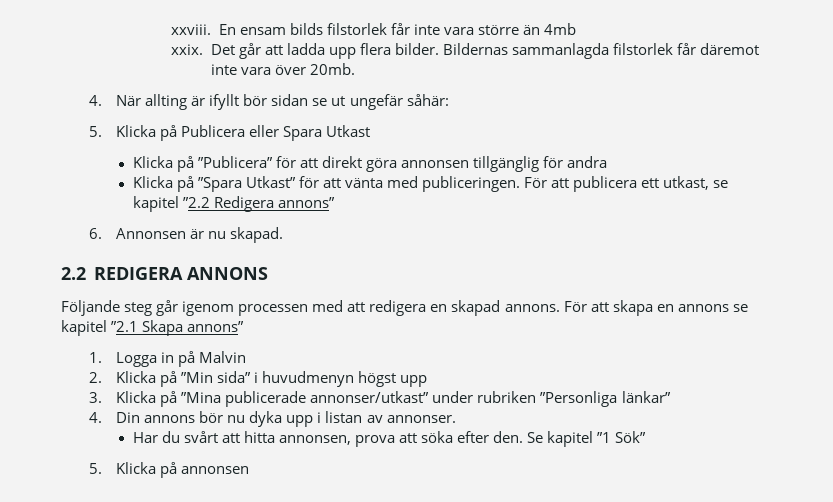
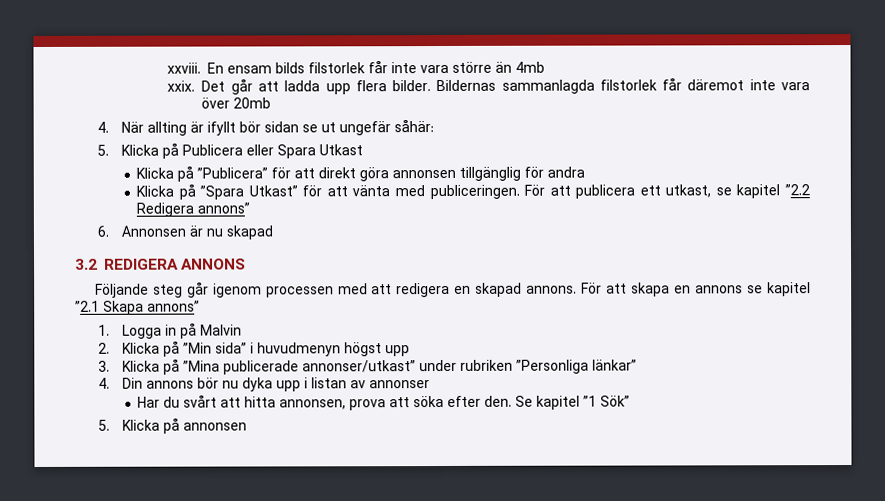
[309,63,355,75] 20mb. -> [233,97,272,109] 20mb
[230,227,284,243] [61,267,86,280] skapad. // 2.2 -> [225,225,273,240] [75,258,98,270] skapad // 3.2
[386,415,456,423] annonser. -> [368,380,430,389] annonser

